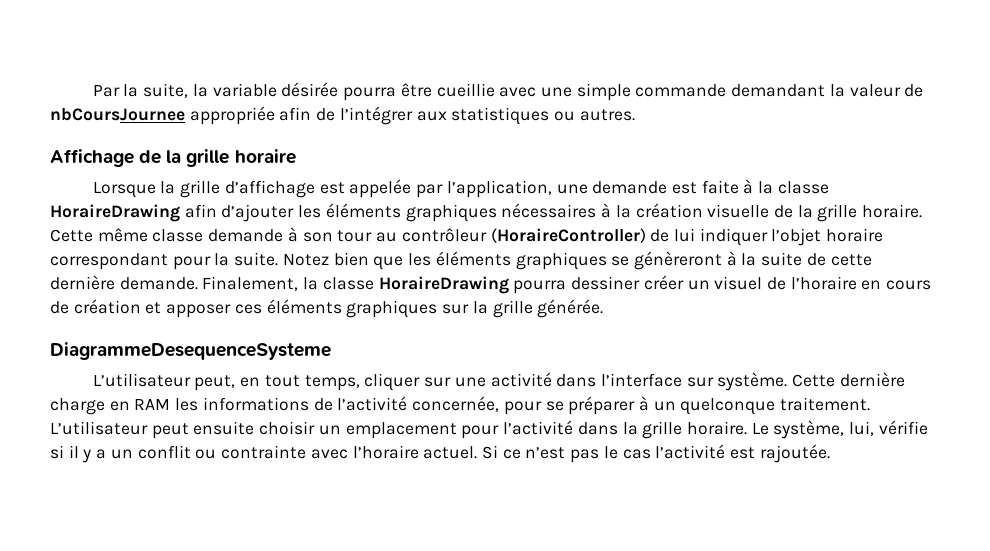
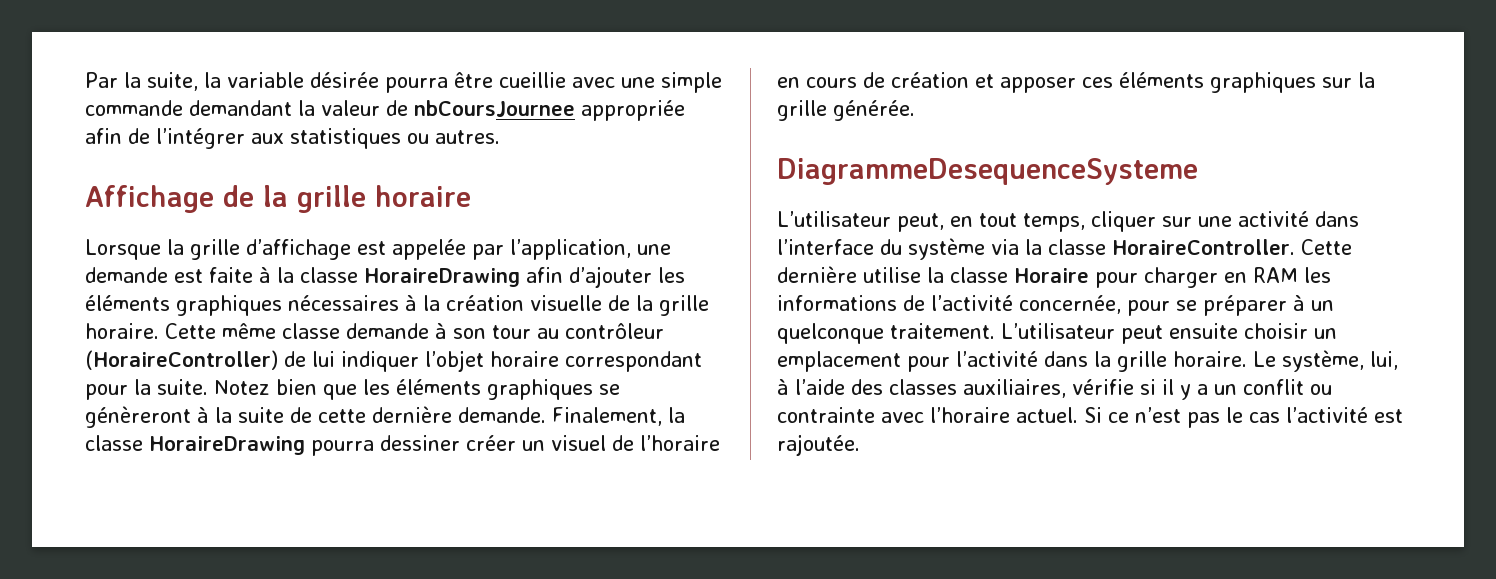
[686,372,905,391] [50,398,105,415] sur système. Cette dernière charge -> [880,238,1352,260] [777,266,1218,288] du système via la classe HoraireController. Cette dernière utilise la classe Horaire pour charger
(875, 428) none -> [777,379,1066,398] à l’aide des classes auxiliaires,

